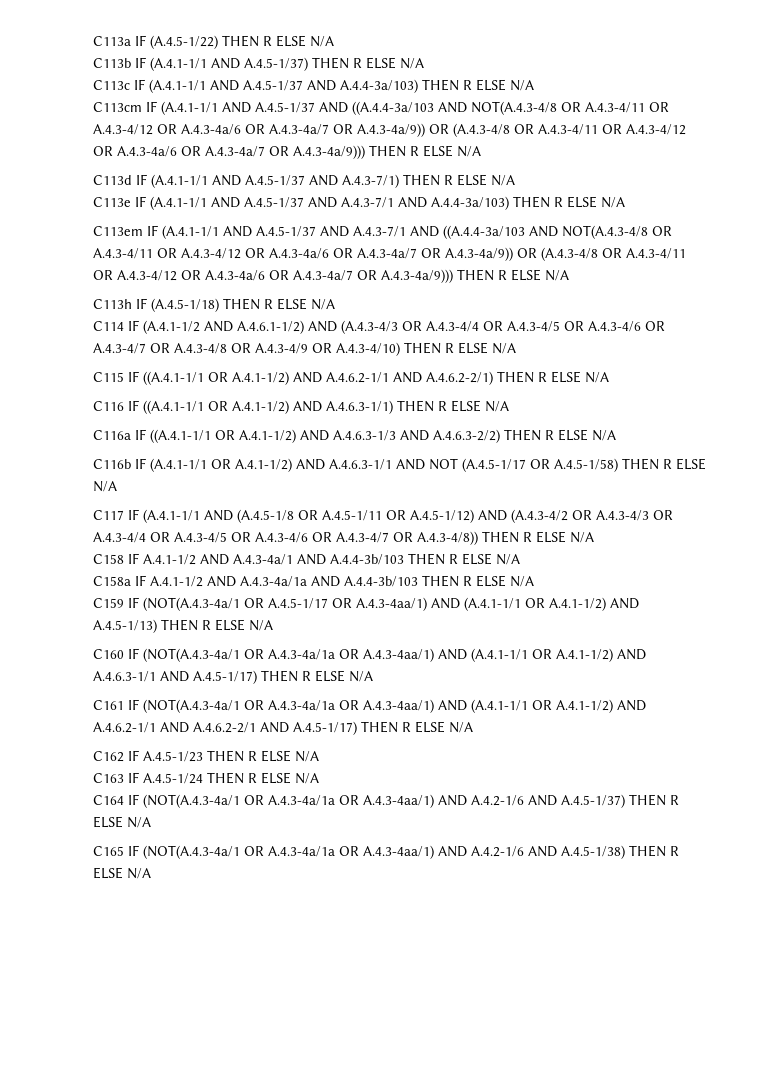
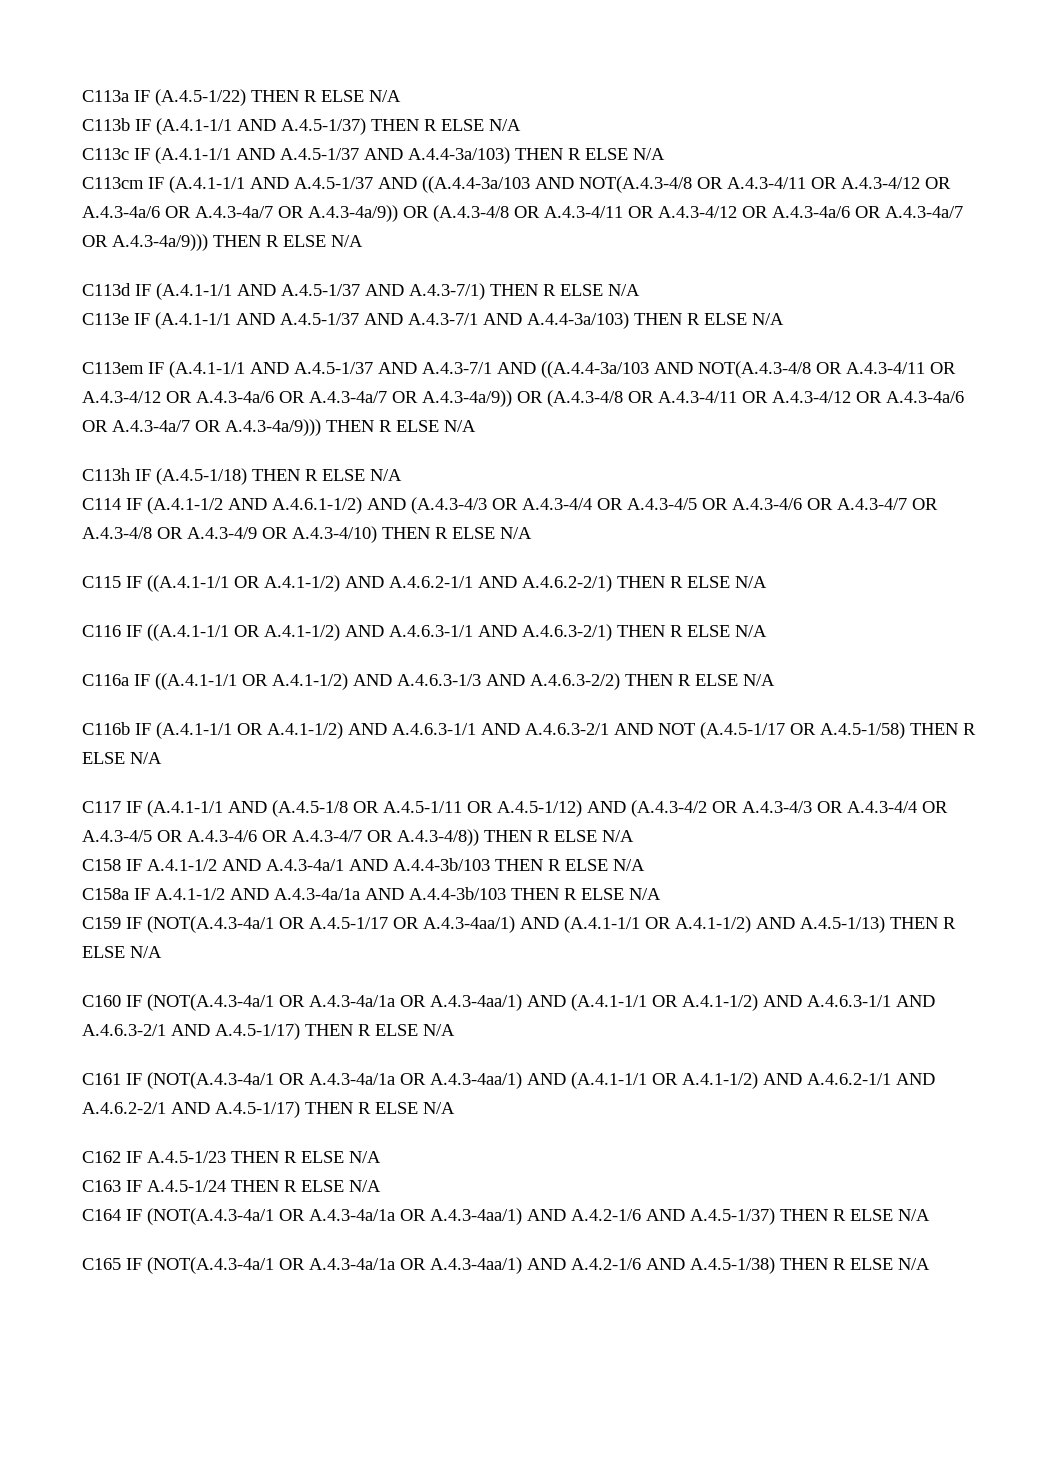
[325,400,393,414] A.4.6.3-1/1) -> [389,624,613,641] A.4.6.3-1/1 AND A.4.6.3-2/1)
(425, 464) none -> [525,723,654,735] A.4.6.3-2/1 AND
(189, 676) none -> [82,1024,211,1036] A.4.6.3-2/1 AND

